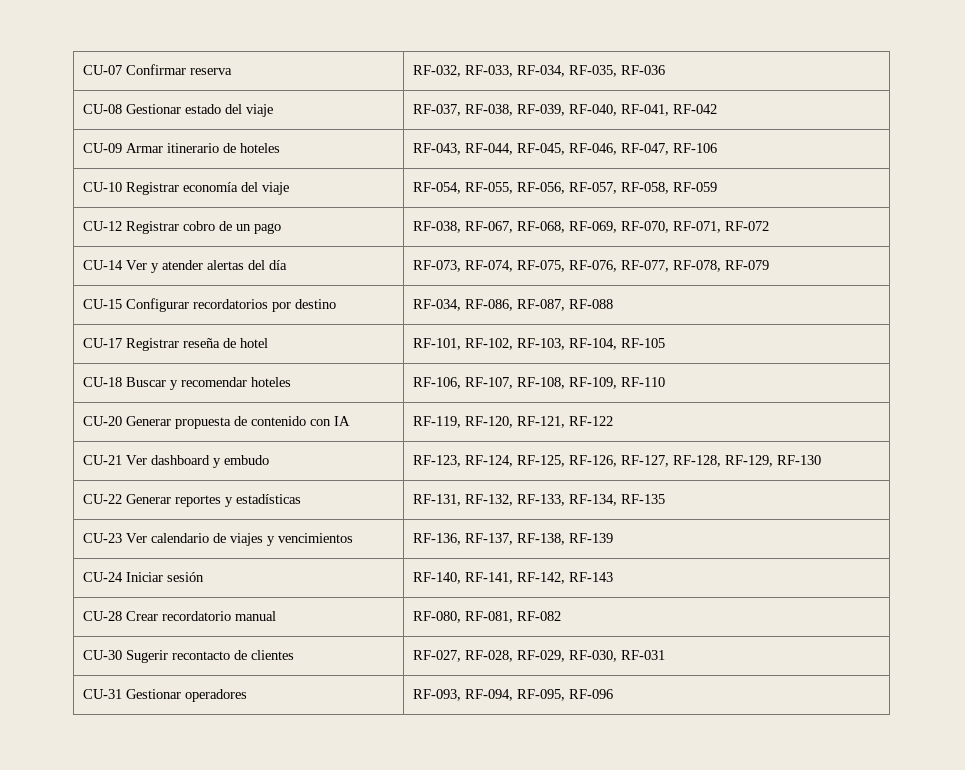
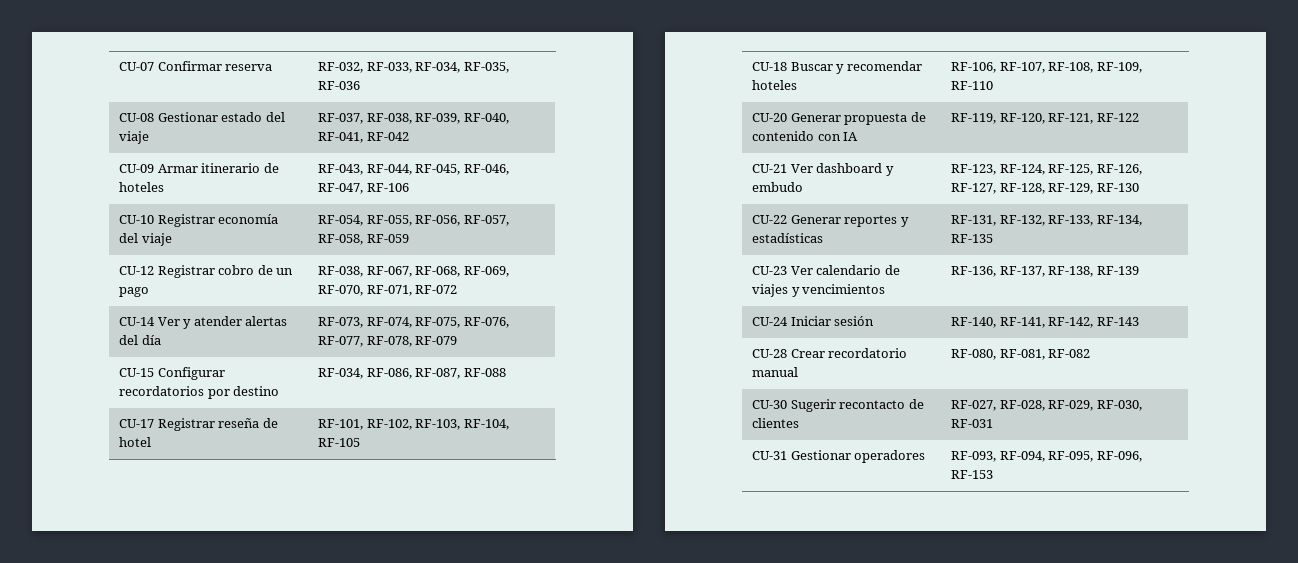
[569,689,614,699] RF-096 -> [1096,451,1142,462] [951,470,994,479] RF-096, RF-153

